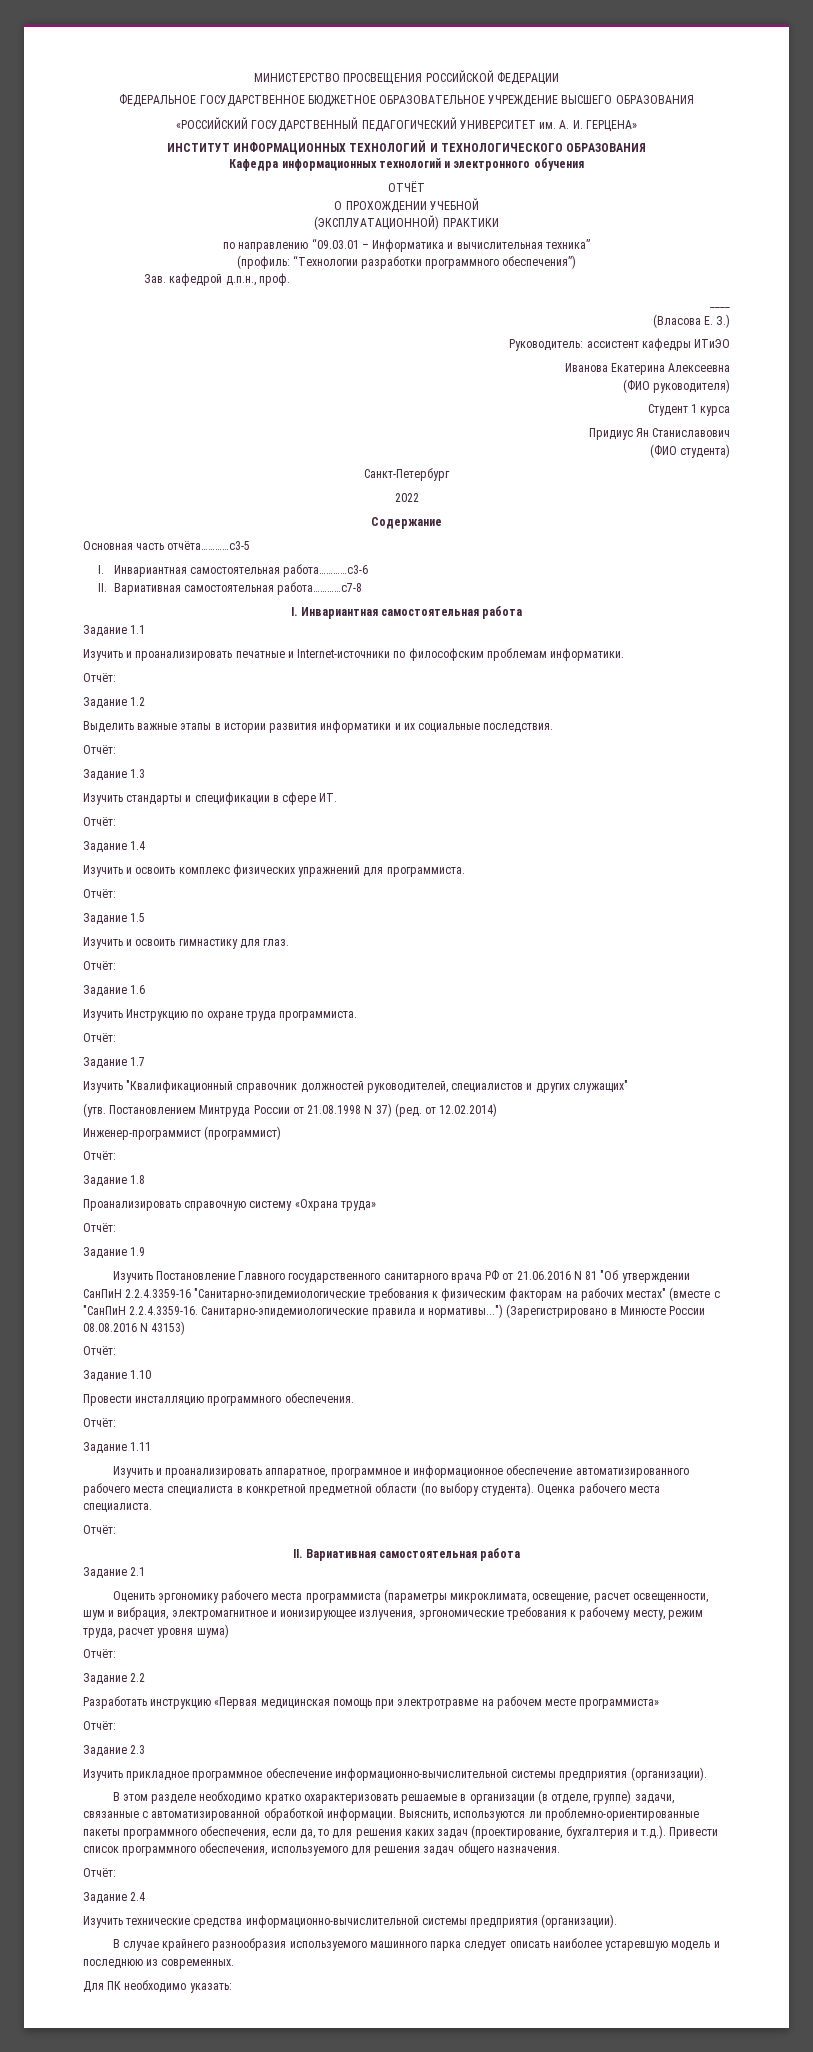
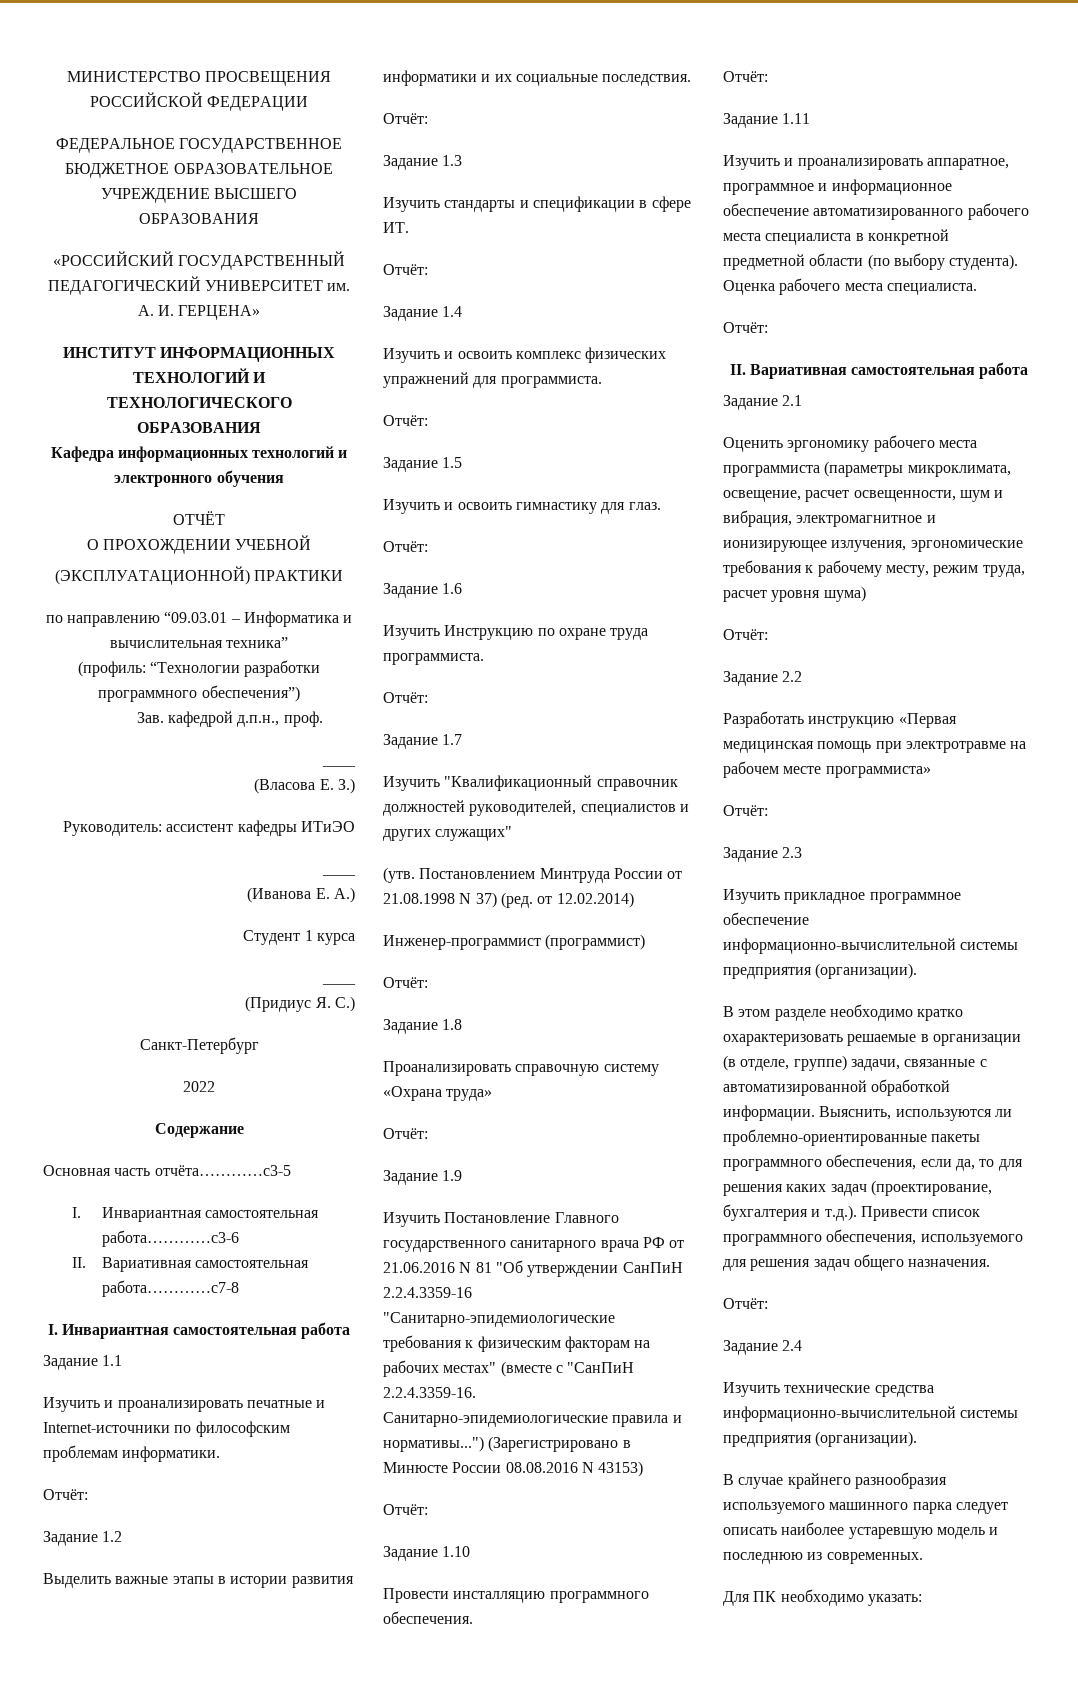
[564,363,730,375] [622,379,730,393] [647,404,730,416] [588,428,730,440] [649,444,730,458] Иванова Екатерина Алексеевна // (ФИО руководителя) // Студент 1 курса // Придиус Ян Станиславович // (ФИО студента) -> [322,874,356,876] [247,887,355,903] [243,930,355,945] [322,983,356,985] [245,996,355,1012] ____ // (Иванова Е. А.) // Студент 1 курса // ____ // (Придиус Я. С.)

